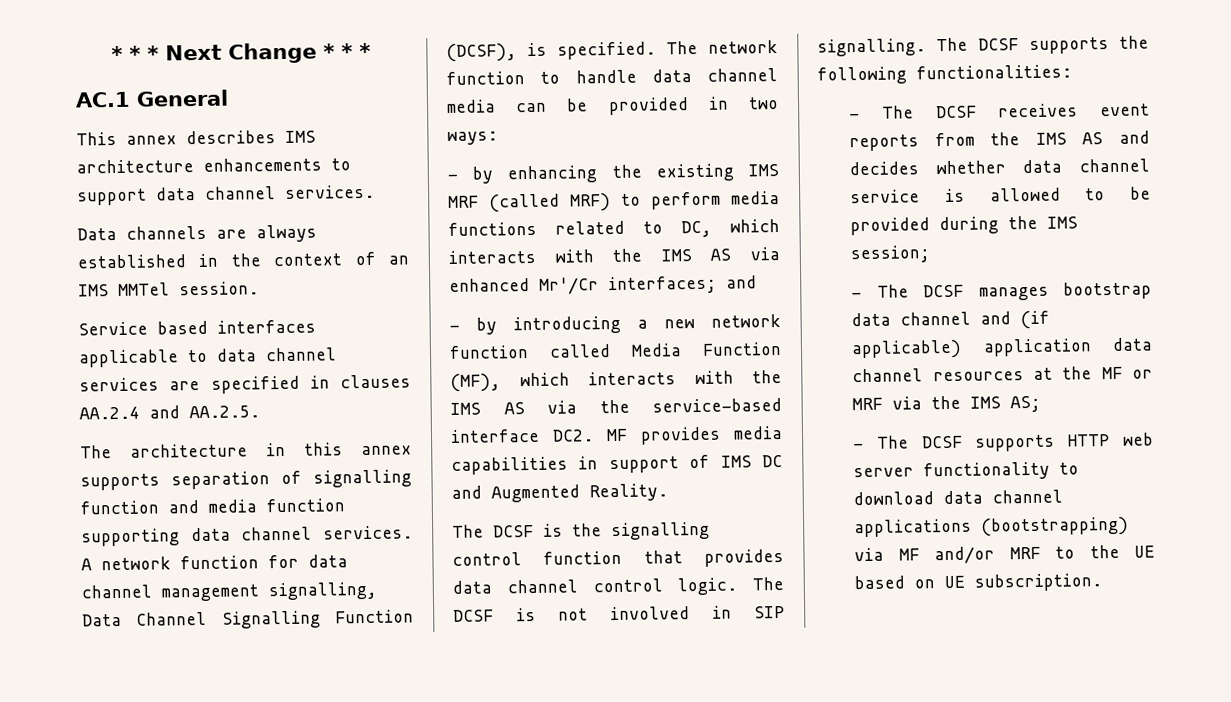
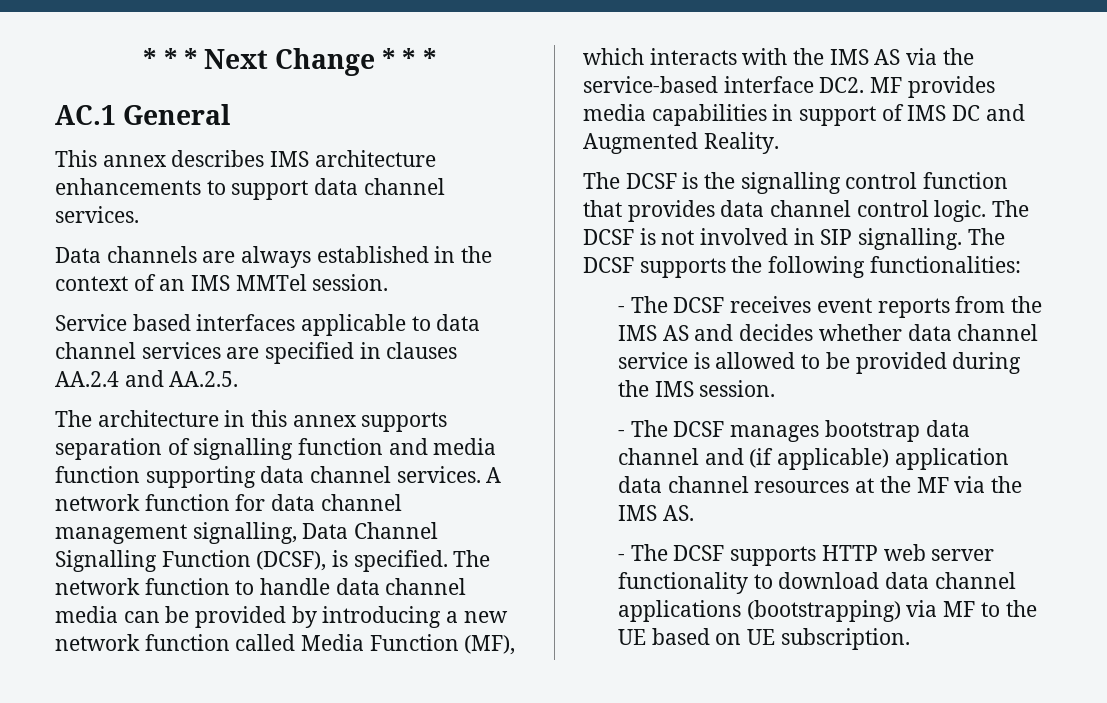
[707,96,779,110] [447,131,498,146] [447,163,779,184] [448,191,780,213] [448,219,780,238] [448,247,780,264] [449,275,757,295] [449,324,460,331] in two ways: // - by enhancing the existing IMS MRF (called MRF) to perform media functions related to DC, which interacts with the IMS AS via enhanced Mr'/Cr interfaces; and // - -> (287, 617) none
[850,245,931,264] session; -> [699,380,776,397] session.
[1132,369,1153,379] [852,397,884,411] or MRF -> (949, 485) none
[1010,395,1042,413] AS; -> [662,505,694,521] AS.
[934,546,1041,565] and/or MRF -> (976, 609) none

